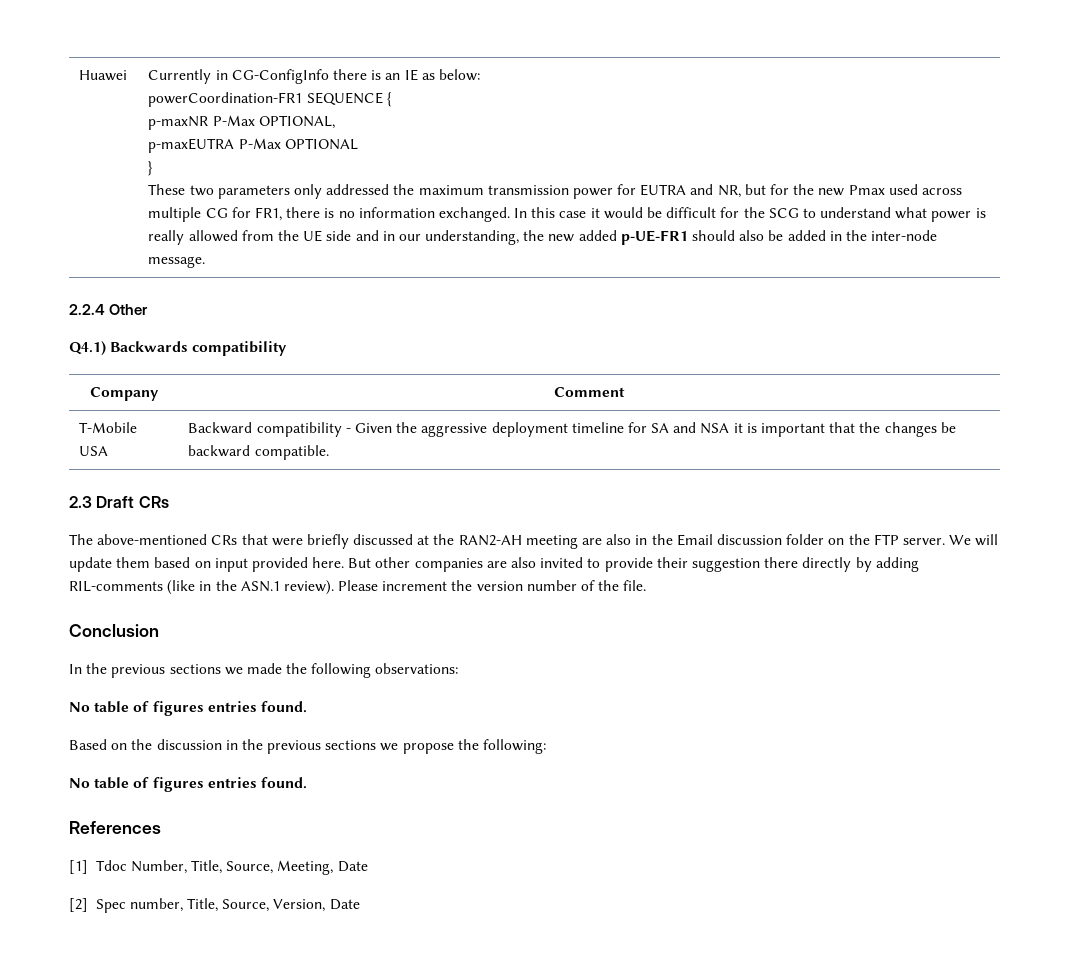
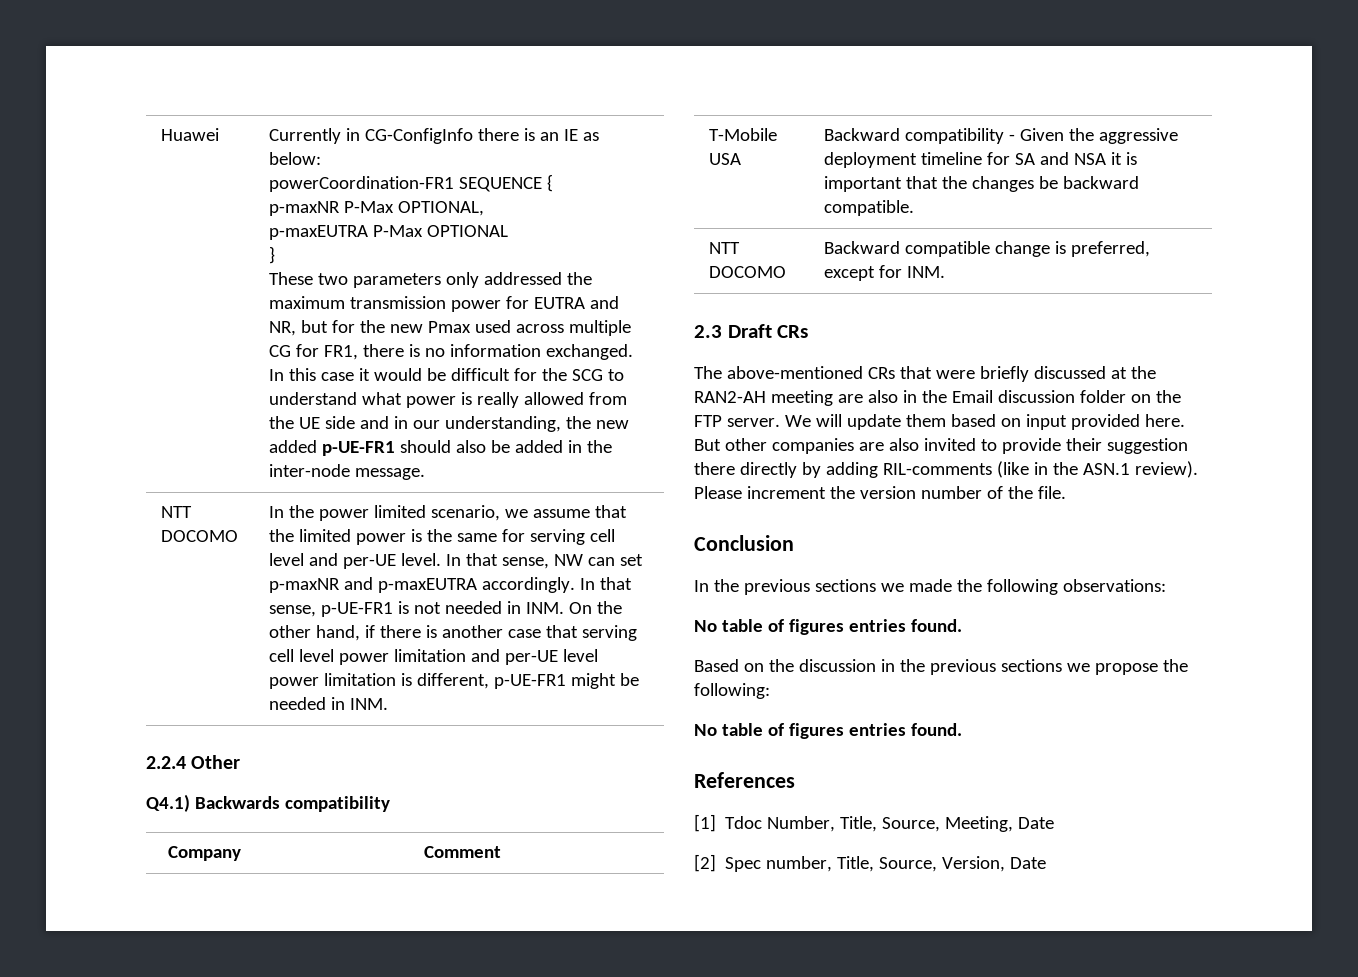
(206, 262) none -> [160,506,192,518] [160,530,238,542] [268,505,627,521] [268,529,615,545] [268,553,643,569] [268,577,632,593] [268,601,622,617] [268,625,637,641] [268,649,598,665] [268,673,639,689] [268,697,388,710] // NTT DOCOMO | In the power limited scenario, we assume that the limited power is the same for serving cell level and per-UE level. In that sense, NW can set p-maxNR and p-maxEUTRA accordingly. In that sense, p-UE-FR1 is not needed in INM. On the other hand, if there is another case that serving cell level power limitation and per-UE level power limitation is different, p-UE-FR1 might be needed in INM.
(329, 452) none -> [708,242,740,254] [708,266,786,278] [823,241,1150,257] [823,265,945,281] // NTT DOCOMO | Backward compatible change is preferred, except for INM.

